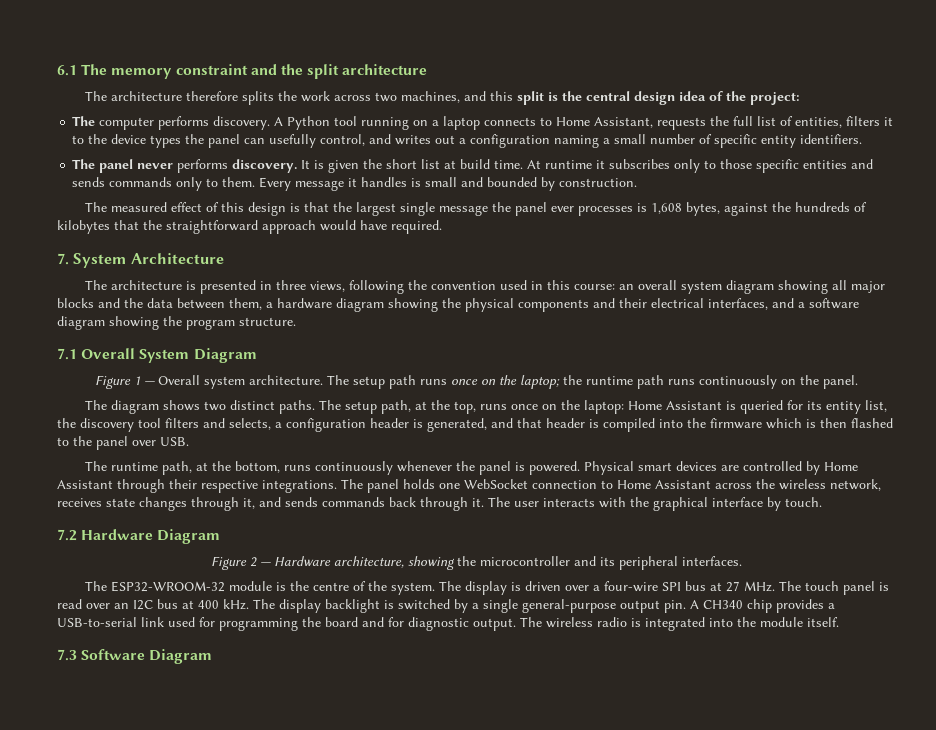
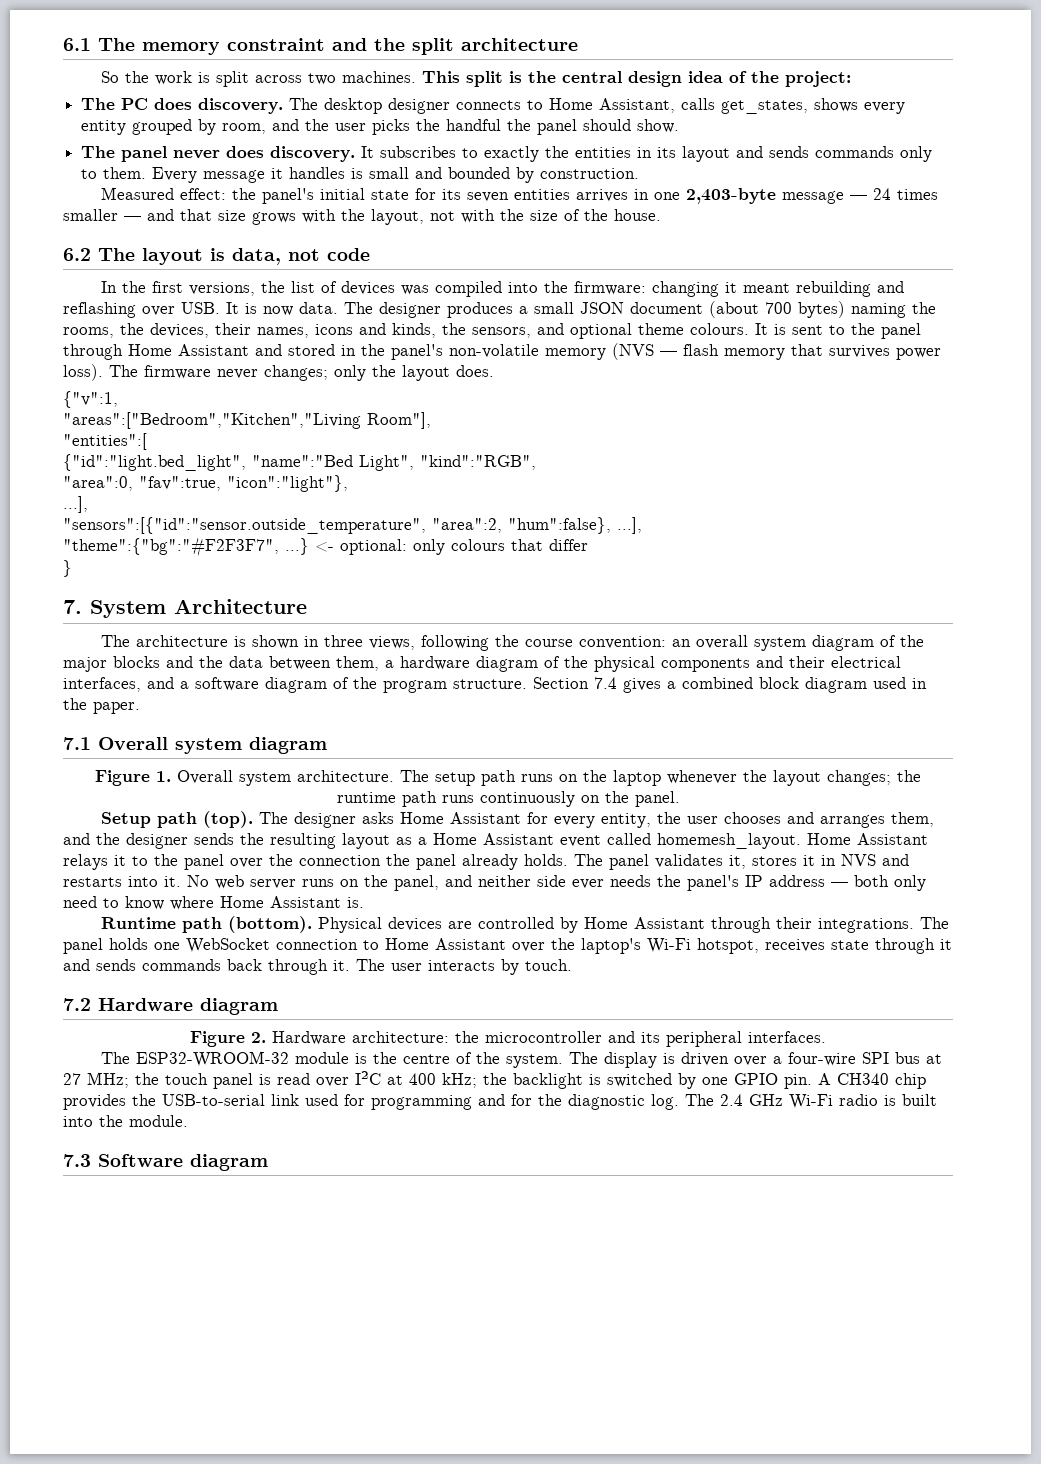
[84,91,513,105] The architecture therefore splits the work across two machines, and this -> [101,71,461,87] So the work is split across two machines. This
[99,116,894,130] [72,134,863,148] computer performs discovery. A Python tool running on a laptop connects to Home Assistant, requests the full list of entities, filters it to the device types the panel can usefully control, and writes out a configuration naming a small number of specific entity identifiers. -> [121,98,906,114] [81,119,680,135] PC does discovery. The desktop designer connects to Home Assistant, calls get_states, shows every entity grouped by room, and the user picks the handful the panel should show.
[177,159,229,173] performs -> [226,146,265,158] does
[314,159,848,173] is given the short list at build time. At runtime it subscribes only to those specific entities -> [380,146,731,162] subscribes to exactly the entities in its layout
[84,202,867,216] [57,220,442,234] The measured effect of this design is that the largest single message the panel ever processes is 1,608 bytes, against the hundreds of kilobytes that the straightforward approach would have required. -> [101,187,939,204] [63,209,661,225] [63,248,370,265] [101,281,905,297] [63,301,936,318] [63,323,921,339] [63,343,941,360] [63,364,494,381] [63,391,118,408] [63,412,431,429] [63,433,147,450] [63,454,536,471] [63,475,348,492] [63,496,88,513] [63,517,642,534] [63,537,588,557] [63,560,72,577] Measured effect: the panel's initial state for its seven entities arrives in one 2,403-byte message — 24 times smaller — and that size grows with the layout, not with the size of the house. // 6.2 The layout is data, not code // In the first versions, the list of devices was compiled into the firmware: changing it meant rebuilding and reflashing over USB. It is now data. The designer produces a small JSON document (about 700 bytes) naming the rooms, the devices, their names, icons and kinds, the sensors, and optional theme colours. It is sent to the panel through Home Assistant and stored in the panel's non-volatile memory (NVS — flash memory that survives power loss). The firmware never changes; only the layout does. // {"v":1, // "areas":["Bedroom","Kitchen","Living Room"], // "entities":[ // {"id":"light.bed_light", "name":"Bed Light", "kind":"RGB", // "area":0, "fav":true, "icon":"light"}, // ...], // "sensors":[{"id":"sensor.outside_temperature", "area":2, "hum":false}, ...], // "theme":{"bg":"#F2F3F7", ...} <- optional: only colours that differ // }
[199,280,256,294] presented -> [252,635,300,649] shown
[430,280,615,290] convention used in this course: -> [525,636,667,649] course convention:
[777,280,847,294] showing all -> [880,635,925,647] of the
[388,298,438,312] showing -> [544,656,560,668] of
[109,316,159,330] showing -> [333,677,349,689] of
(296, 321) none -> [533,677,927,693] [63,698,140,714] Section 7.4 gives a combined block diagram used in the paper.
[139,348,257,363] [94,375,155,389] System Diagram // Figure 1 — -> [175,737,327,754] [95,770,171,786] system diagram // Figure 1.
[450,375,560,389] once on the laptop; -> [559,770,891,786] on the laptop whenever the layout changes;
[84,400,887,414] [57,418,893,432] [57,436,189,450] [84,461,672,475] The diagram shows two distinct paths. The setup path, at the top, runs once on the laptop: Home Assistant is queried for its entity list, the discovery tool filters and selects, a configuration header is generated, and that header is compiled into the firmware which is then flashed to the panel over USB. // The runtime path, at the bottom, runs continuously whenever the panel is powered. Physical smart -> [101,811,935,828] [63,833,928,849] [63,854,909,870] [63,875,926,891] [63,896,364,910] [101,916,383,933] Setup path (top). The designer asks Home Assistant for every entity, the user chooses and arranges them, and the designer sends the resulting layout as a Home Assistant event called homemesh_layout. Home Assistant relays it to the panel over the connection the panel already holds. The panel validates it, stores it in NVS and restarts into it. No web server runs on the panel, and neither side ever needs the panel's IP address — both only need to know where Home Assistant is. // Runtime path (bottom). Physical
[201,480,258,493] respective -> (813, 923) none
[715,479,881,491] [57,497,255,511] across the wireless network, receives state changes through it, -> [512,938,952,954] over the laptop's Wi-Fi hotspot, receives state through it
[599,497,763,511] with the graphical interface -> (495, 965) none
[157,529,221,544] [210,556,455,570] Diagram // Figure 2 — Hardware architecture, showing -> [200,998,278,1015] [190,1031,449,1047] diagram // Figure 2. Hardware architecture:
[743,581,801,592] MHz. The -> [87,1072,159,1088] MHz; the
[114,599,660,613] an I2C bus at 400 kHz. The display backlight is switched by a single general-purpose output -> [355,1071,778,1089] I²C at 400 kHz; the backlight is switched by one GPIO
[828,603,835,609] a -> [132,1094,156,1106] the
[302,617,593,631] the board and for diagnostic output. The wireless -> [478,1094,833,1110] and for the diagnostic log. The 2.4 GHz Wi-Fi
[645,617,839,631] integrated into the module itself. -> [902,1094,937,1106] [63,1115,188,1127] built into the module.
[149,649,213,664] Diagram -> [190,1154,268,1171] diagram

